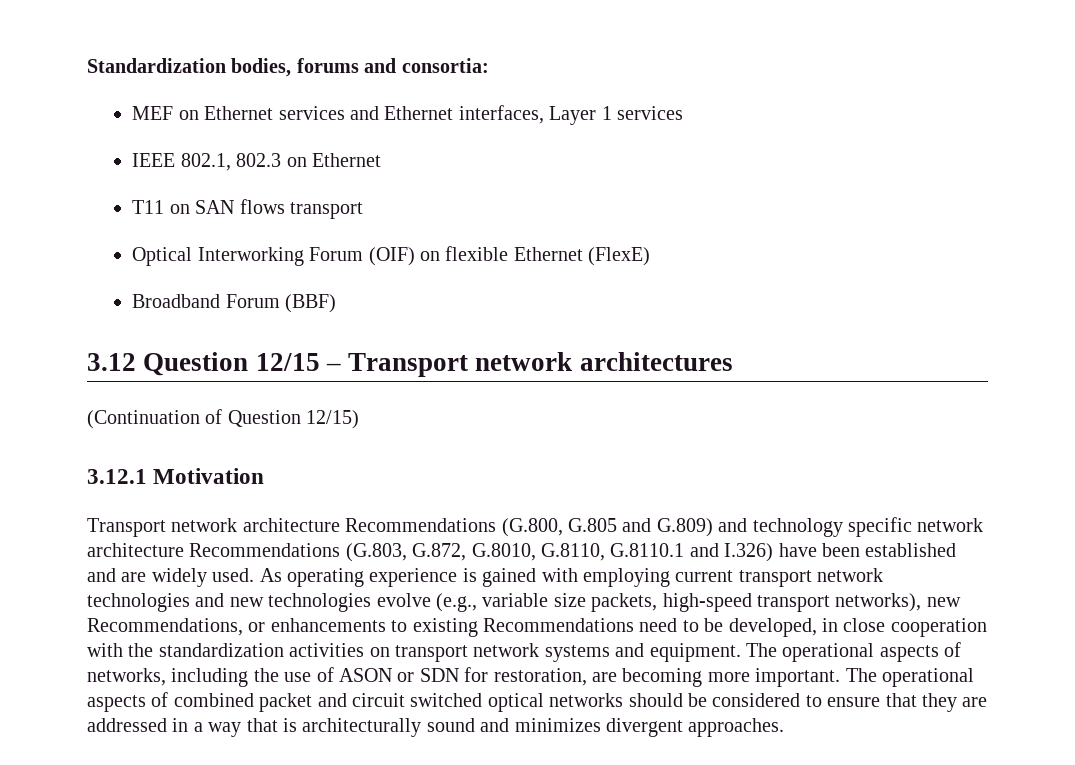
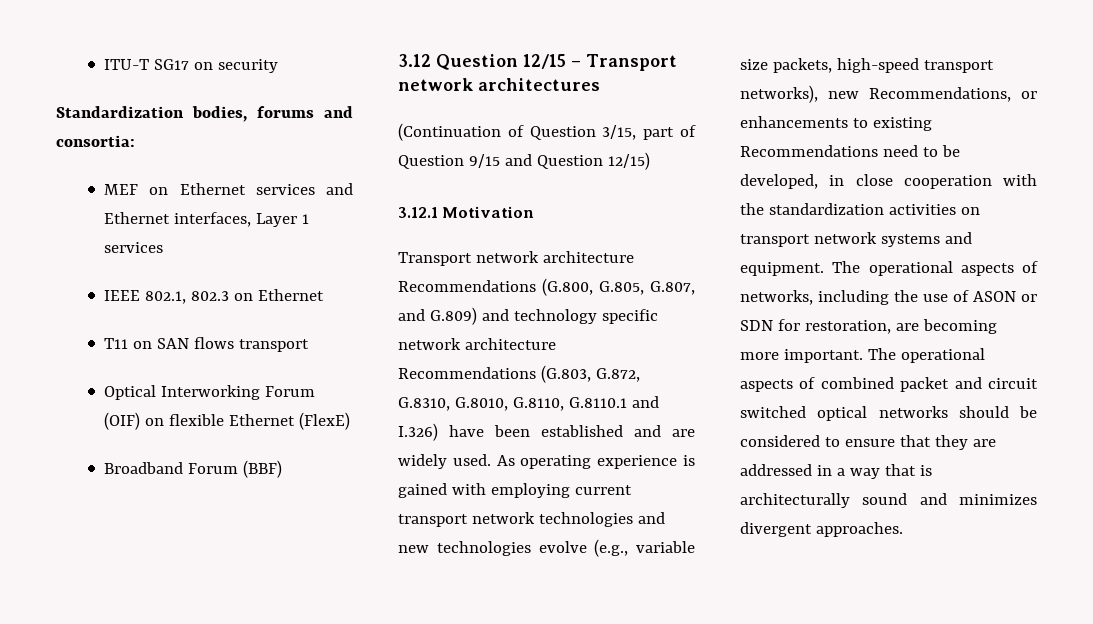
(87, 65) none -> [104,59,279,73] ITU-T SG17 on security //
(301, 418) none -> [602,125,696,140] [398,154,603,169] 3/15, part of Question 9/15 and Question
[568,518,617,532] G.805 -> [599,281,695,295] G.805, G.807,
(467, 552) none -> [398,397,450,411] G.8310,

